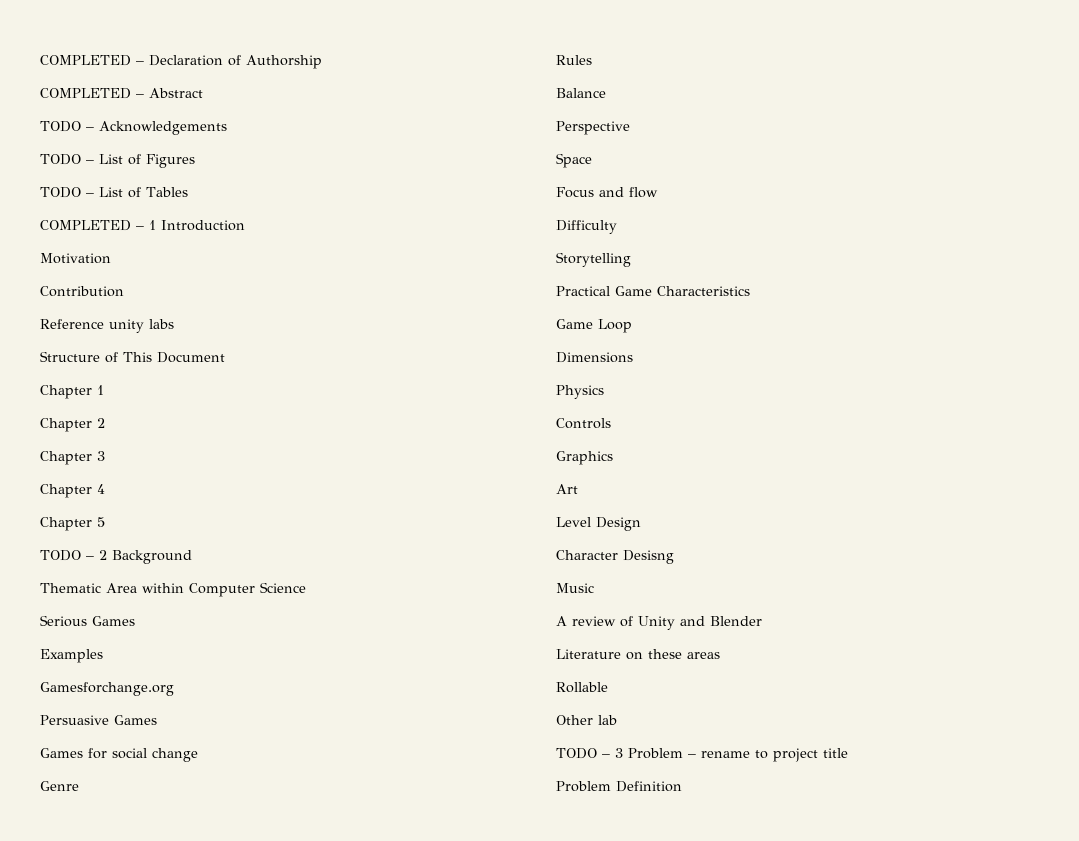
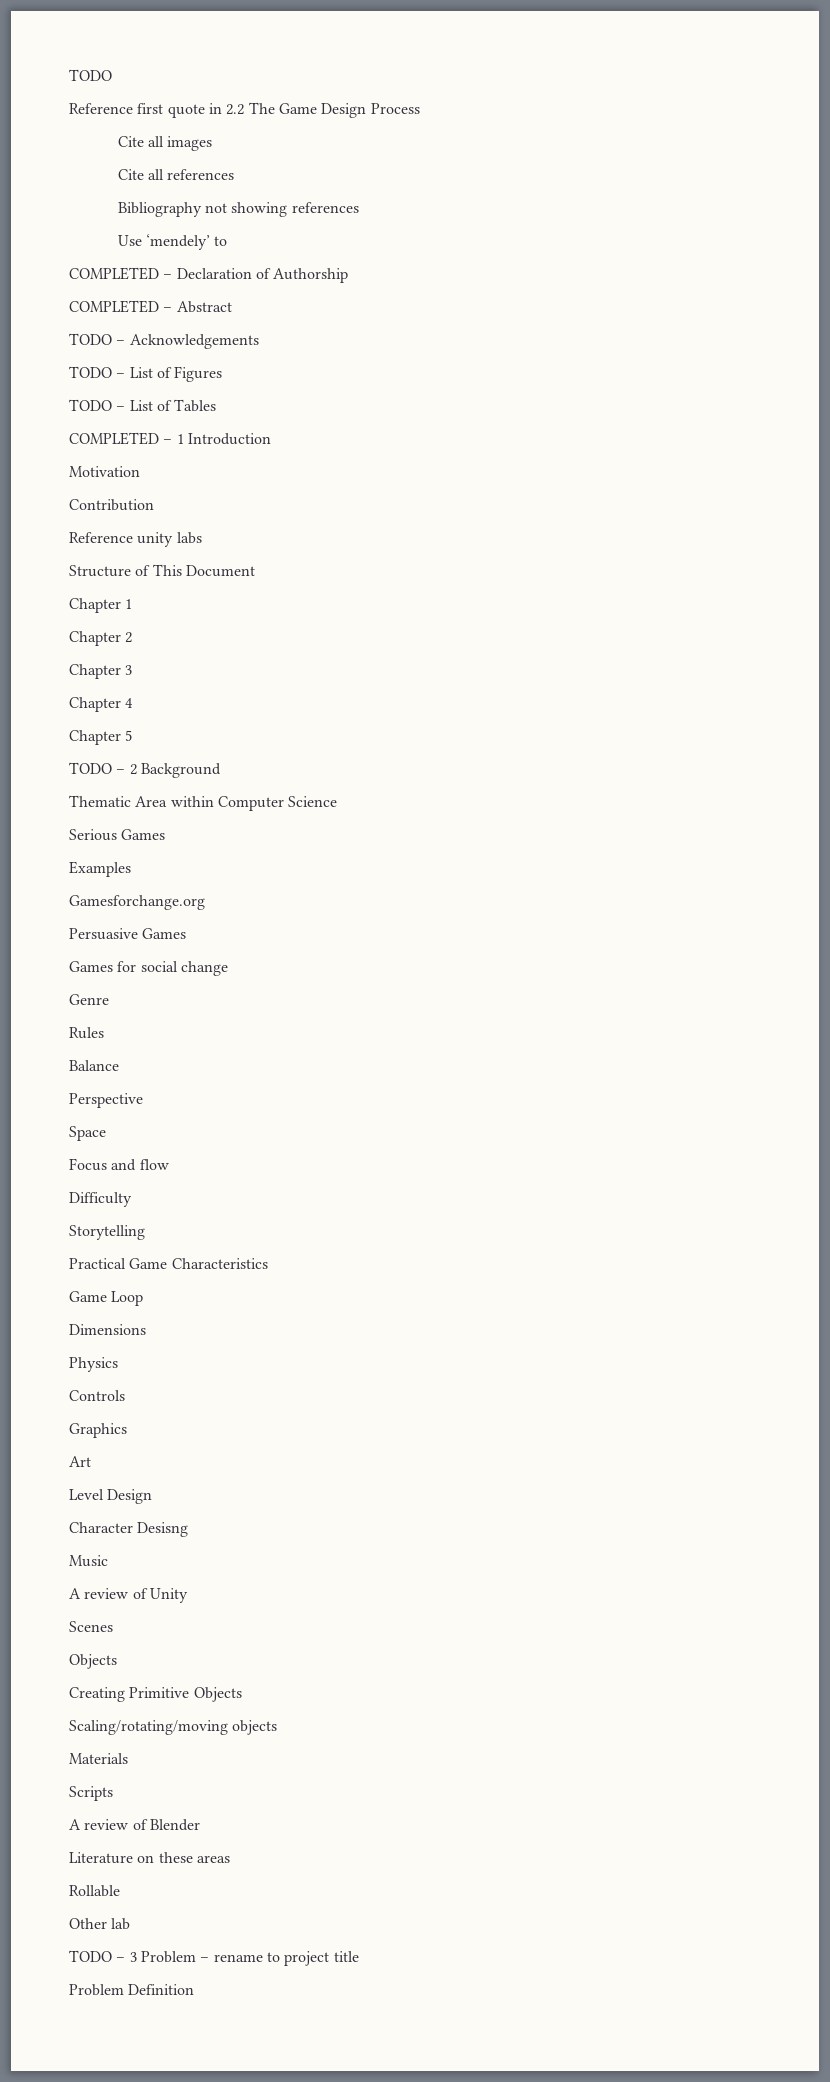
(40, 60) none -> [69,69,112,81] [69,102,420,118] [117,136,213,151] [117,169,235,180] [117,202,359,217] [117,234,228,250] TODO // Reference first quote in 2.2 The Game Design Process // Cite all images // Cite all references // Bibliography not showing references // Use ‘mendely’ to //
[680,616,705,626] and -> [69,1621,113,1632] [69,1654,117,1669] [69,1687,242,1702] [69,1720,278,1735] [69,1753,128,1764] [69,1786,113,1801] [69,1819,148,1830] // Scenes // Objects // Creating Primitive Objects // Scaling/rotating/moving objects // Materials // Scripts // A review of

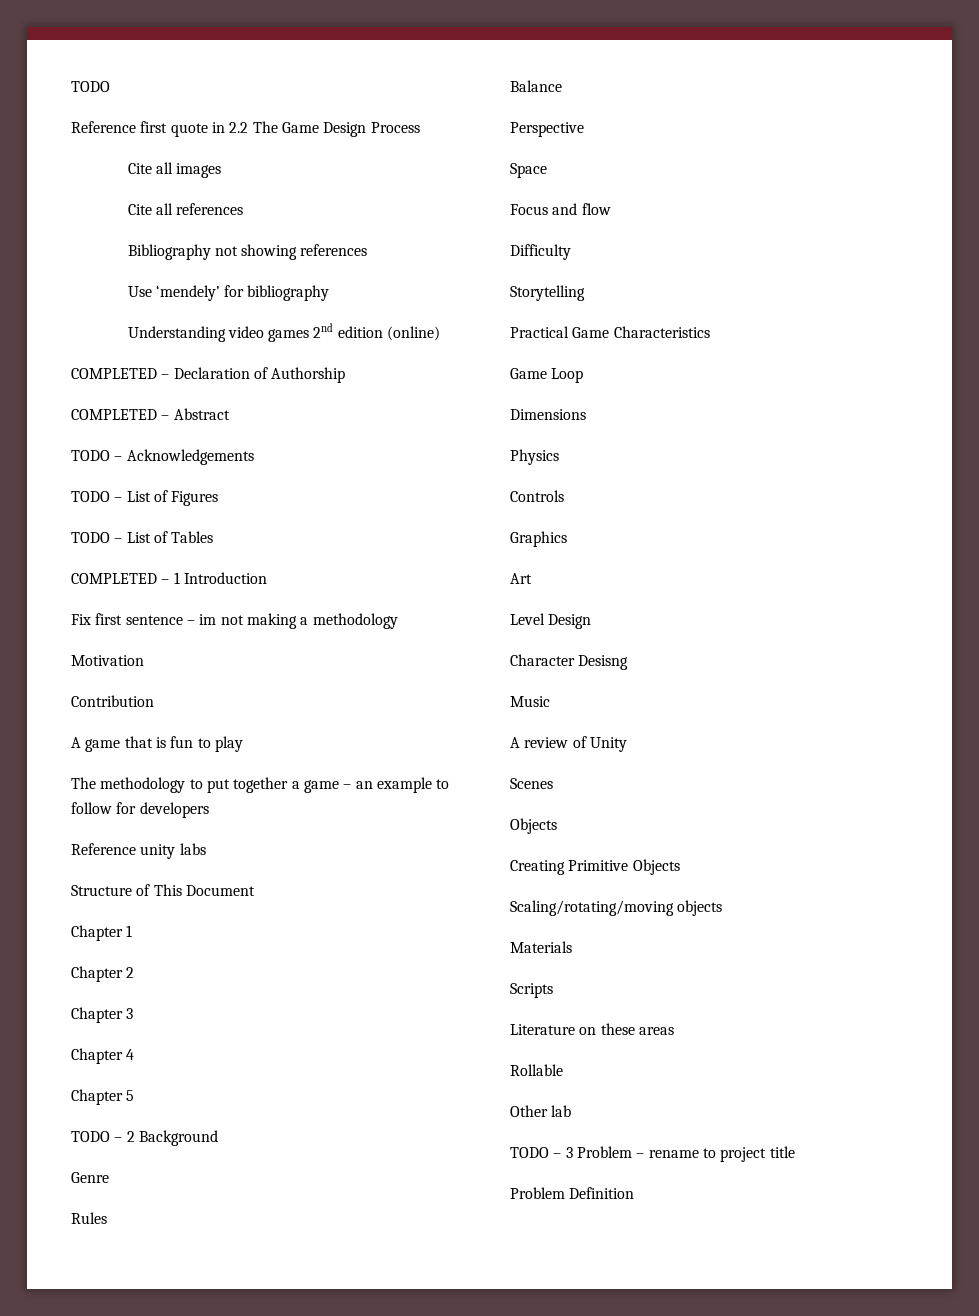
[214,236,228,246] to -> [224,285,330,301] [127,323,441,342] for bibliography // Understanding video games 2nd edition (online)
[69,466,140,477] [69,499,154,511] Motivation // Contribution -> [71,613,398,629] [71,655,144,666] [71,695,154,707] [71,736,243,752] [71,777,450,793] [71,802,209,818] Fix first sentence – im not making a methodology // Motivation // Contribution // A game that is fun to play // The methodology to put together a game – an example to follow for developers
[69,795,338,811] [69,829,166,841] [69,861,131,877] [69,895,205,910] [69,928,187,940] [69,961,228,976] // Thematic Area within Computer Science // Serious Games // Examples // Gamesforchange.org // Persuasive Games // Games for social change -> (218, 1138) none
[69,1819,200,1831] // A review of Blender -> (553, 990) none

